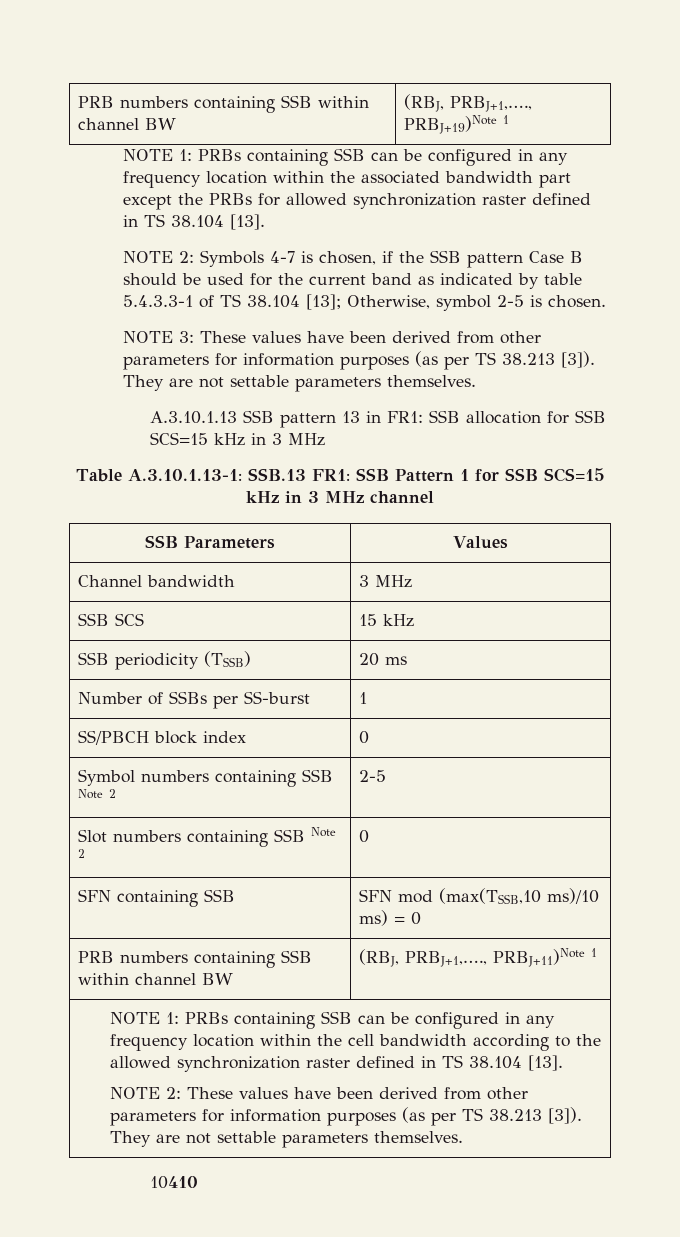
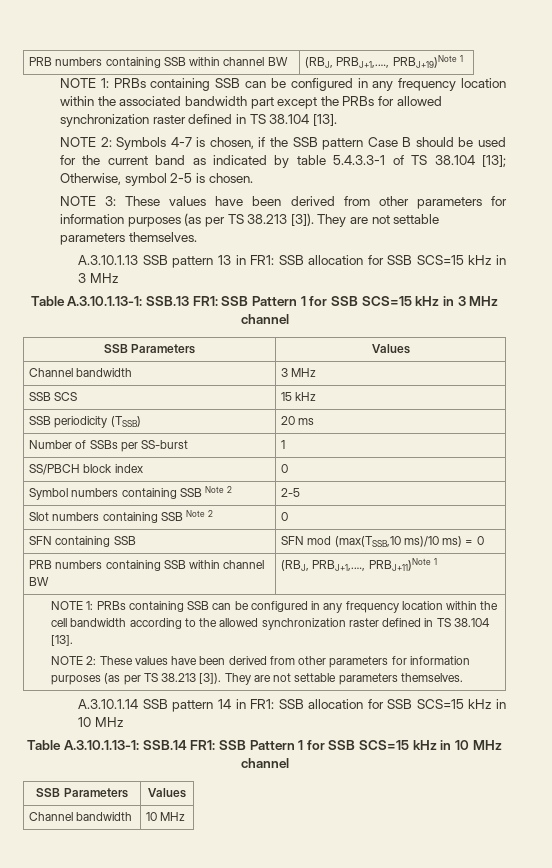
[150,1176,199,1189] 10410 -> [78,699,506,712] [78,717,124,727] [27,740,502,750] [240,758,289,768] [36,788,128,798] [148,788,186,798] [29,812,133,821] [146,812,186,821] A.3.10.1.14 SSB pattern 14 in FR1: SSB allocation for SSB SCS=15 kHz in 10 MHz // Table A.3.10.1.13-1: SSB.14 FR1: SSB Pattern 1 for SSB SCS=15 kHz in 10 MHz channel // SSB Parameters | Values // Channel bandwidth | 10 MHz

